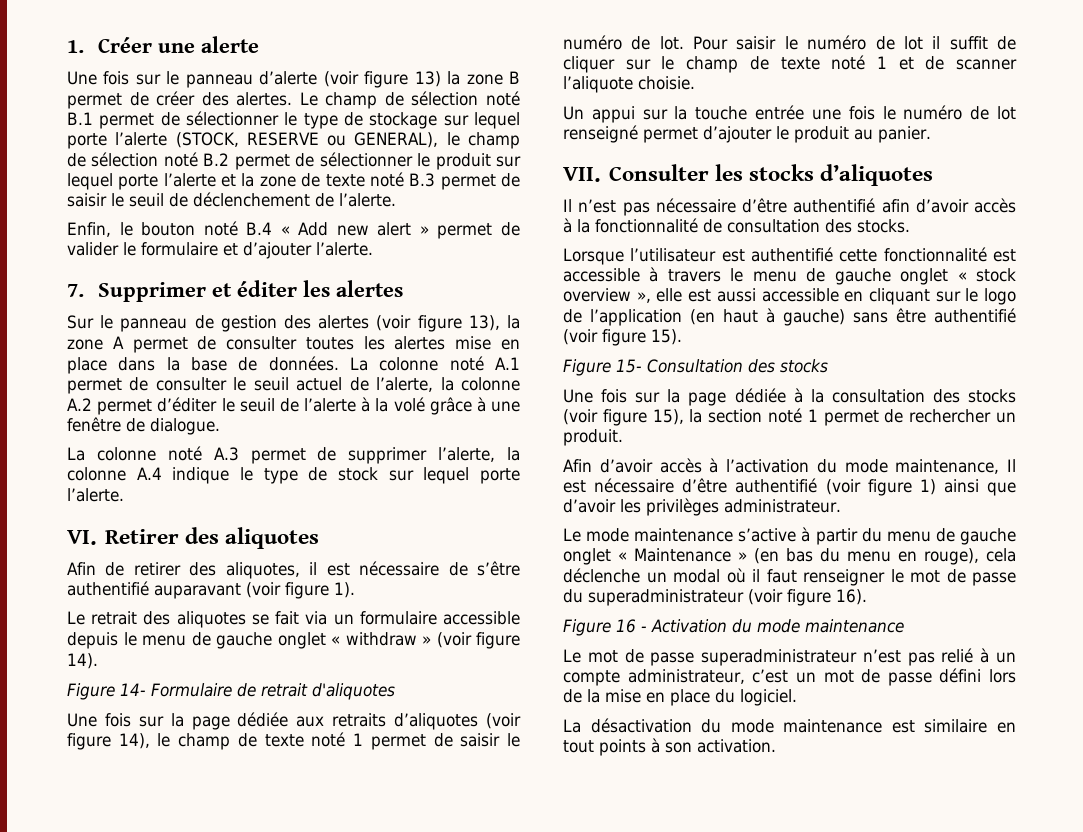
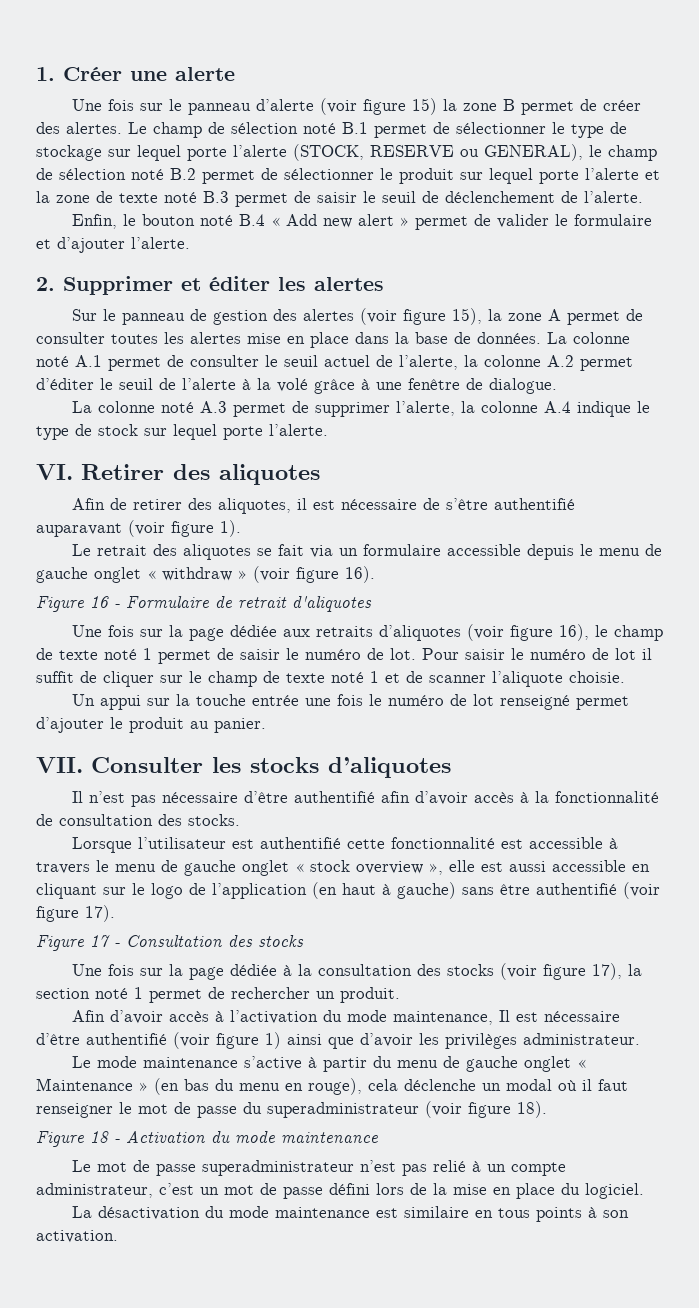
[414,71,441,87] 13) -> [411,98,437,115] 15)
[67,284,84,297] 7. -> [36,277,55,291] 2.
[468,315,500,331] 13), -> [451,308,482,325] 15),
[67,653,98,669] [67,683,146,700] 14). // Figure 14- -> [345,566,375,583] [36,596,120,612] 16). // Figure 16 -
[118,733,150,749] 14), -> [558,624,589,641] 16),
[651,329,682,345] [563,359,642,376] 15). // Figure 15- -> [85,905,115,922] [36,935,120,951] 17). // Figure 17 -
[652,409,684,425] 15), -> [591,963,622,980] 17),
[836,589,867,605] [563,619,636,636] 16). // Figure 16 -> [517,1101,547,1118] [36,1131,109,1147] 18). // Figure 18
[563,740,594,753] tout -> [497,1208,530,1218] tous

